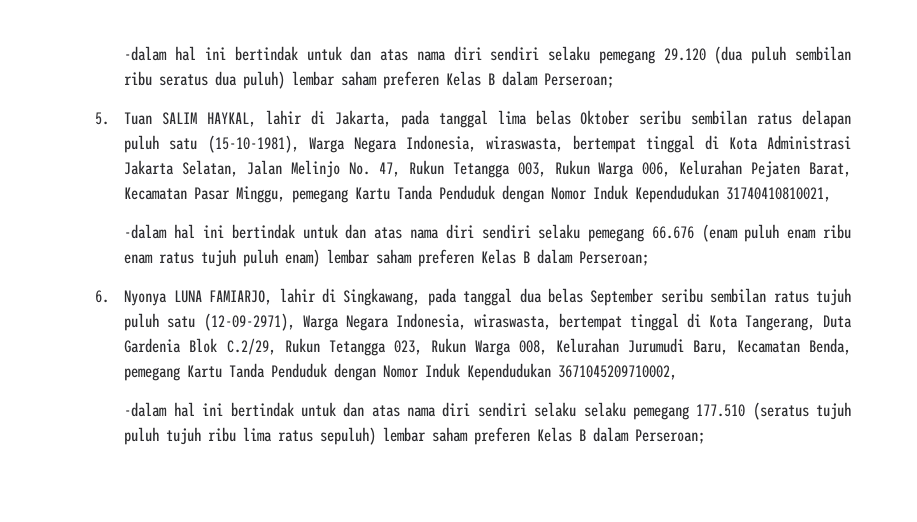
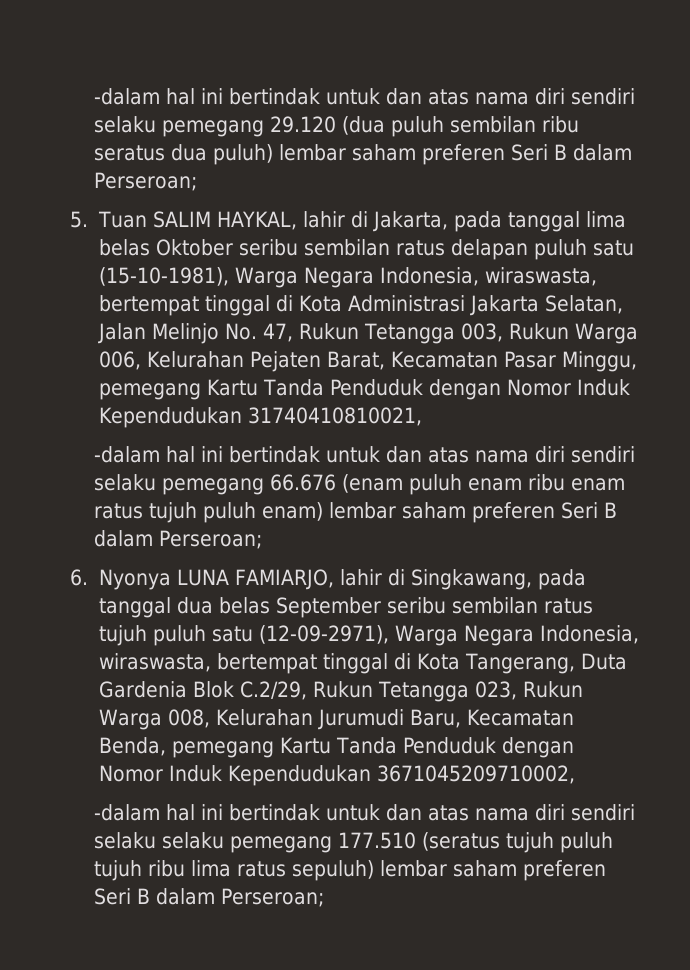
[446,71,482,86] Kelas -> [510,144,548,161] Seri
[481,249,517,264] Kelas -> [560,502,598,519] Seri
[537,427,573,442] Kelas -> [93,888,131,905] Seri

